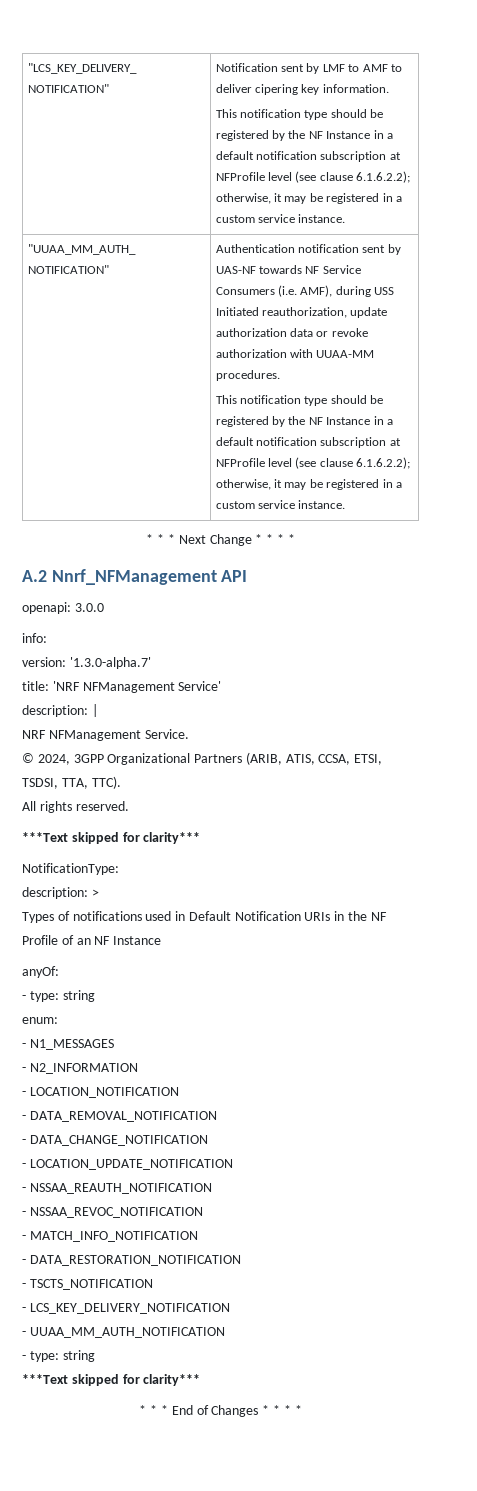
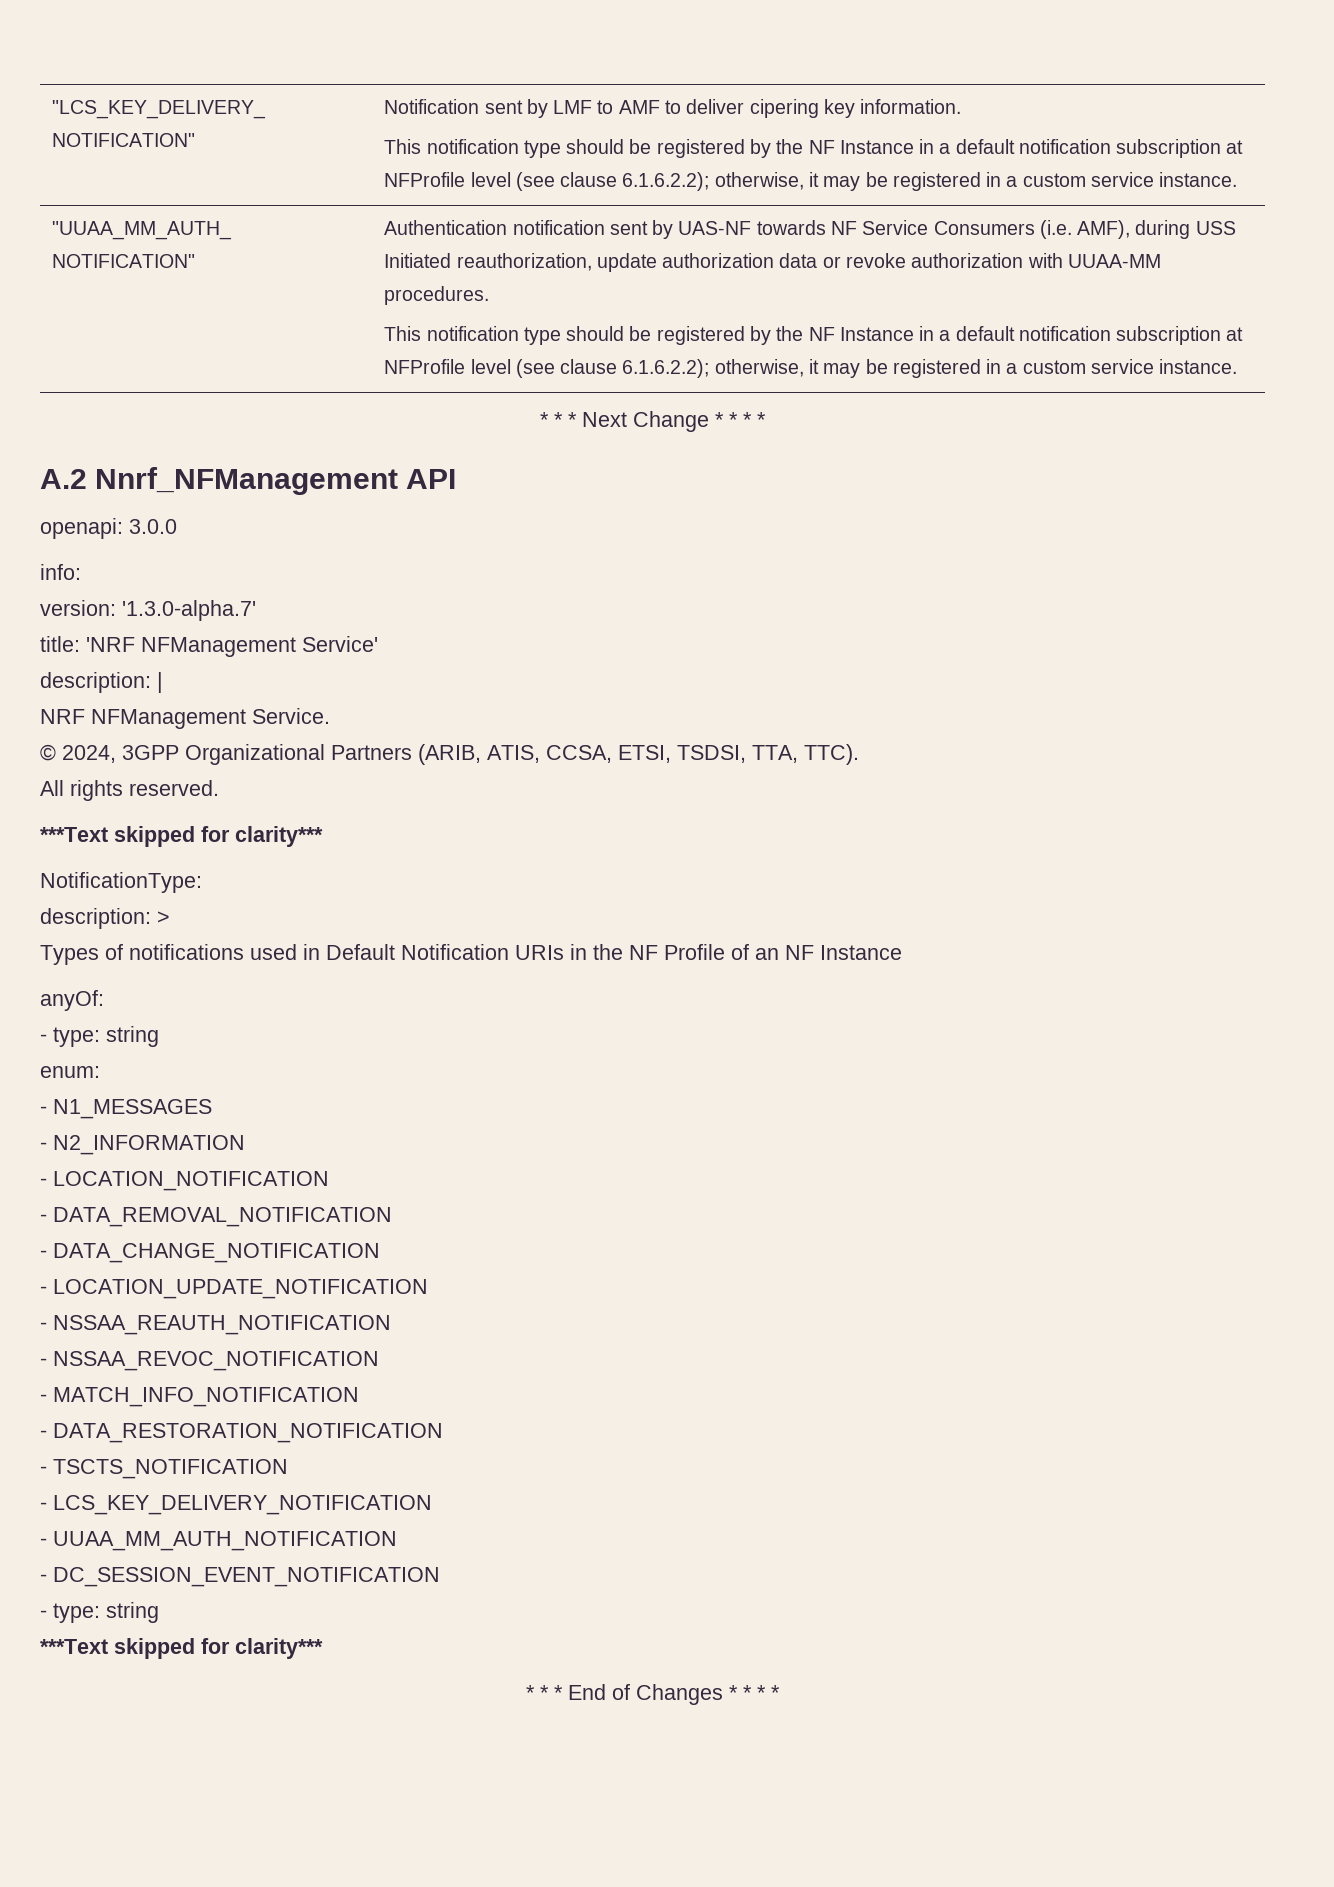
(225, 1332) none -> [40,1567,440,1587] // - DC_SESSION_EVENT_NOTIFICATION

